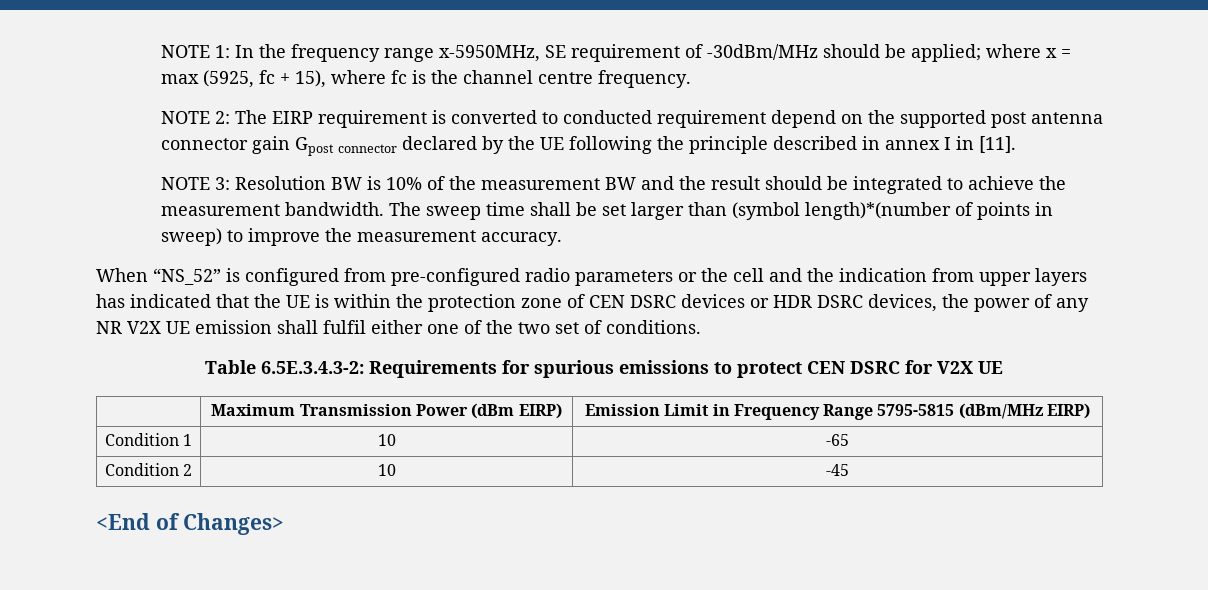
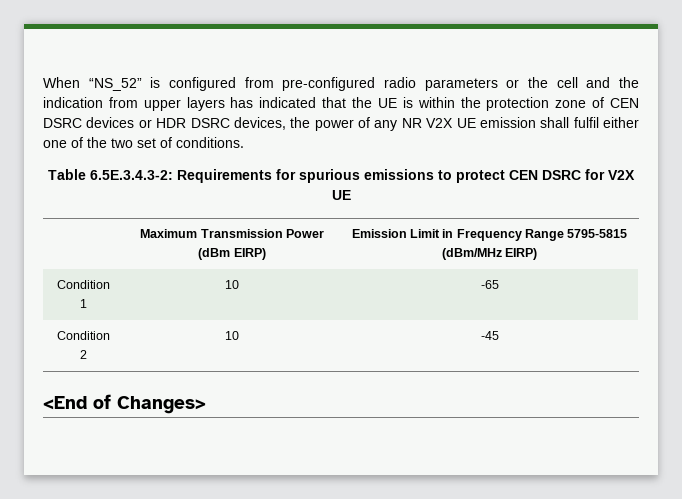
[161,44,1072,62] [161,70,692,88] [161,110,1104,128] [161,136,1017,156] [161,176,1067,194] [161,202,1054,220] [161,228,563,246] NOTE 1: In the frequency range x-5950MHz, SE requirement of -30dBm/MHz should be applied; where x = max (5925, fc + 15), where fc is the channel centre frequency. // NOTE 2: The EIRP requirement is converted to conducted requirement depend on the supported post antenna connector gain Gpost connector declared by the UE following the principle described in annex I in [11]. // NOTE 3: Resolution BW is 10% of the measurement BW and the result should be integrated to achieve the measurement bandwidth. The sweep time shall be set larger than (symbol length)*(number of points in sweep) to improve the measurement accuracy. // -> (43, 82) none

